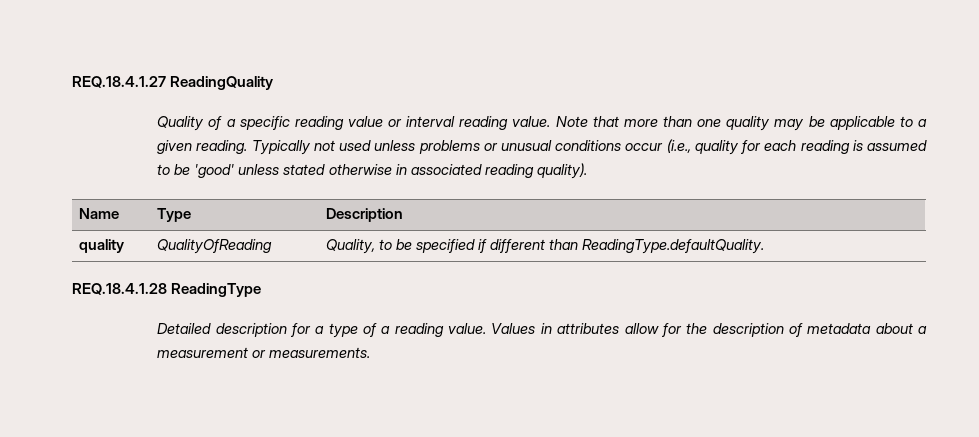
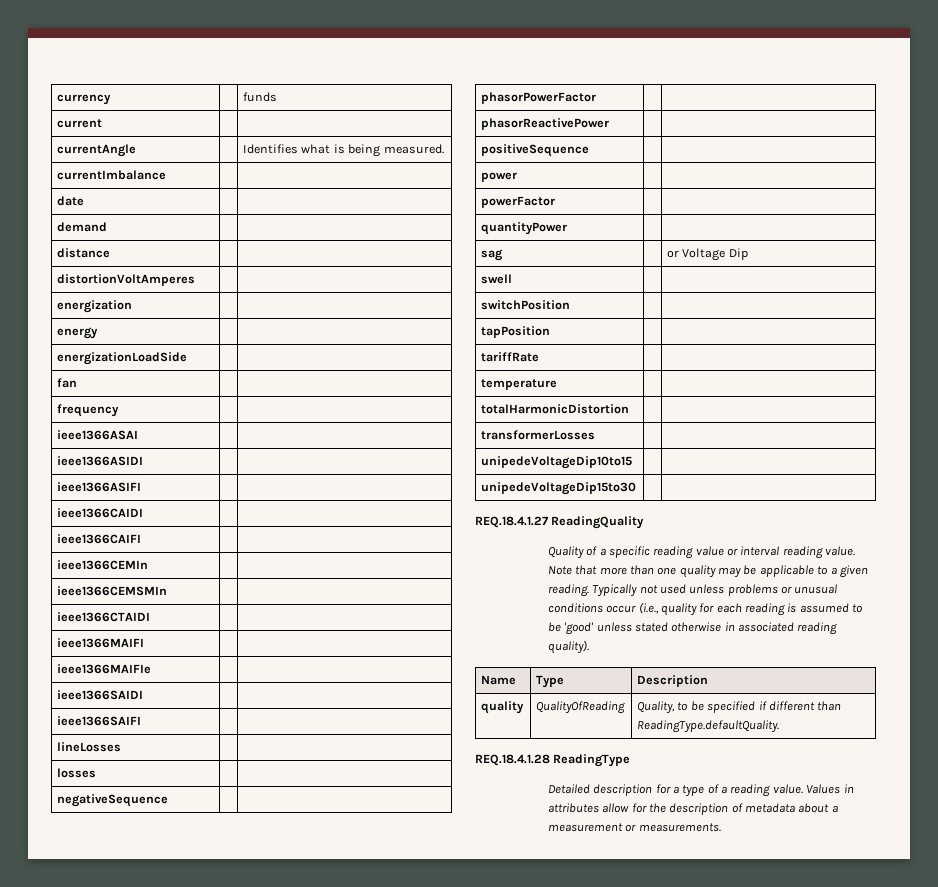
(72, 82) none -> [57,94,112,105] [243,92,278,102] [57,119,103,128] [57,144,137,157] [243,144,444,157] [57,170,167,180] [57,196,85,206] [57,222,108,232] [57,248,111,258] [57,274,196,286] [57,300,133,313] [57,327,99,339] [57,352,188,365] [57,378,78,388] [57,404,120,417] [57,430,139,440] [57,456,144,466] [57,482,142,492] [57,508,144,518] [57,534,142,544] [57,560,149,570] [57,586,168,596] [57,612,151,622] [57,638,145,648] [57,664,152,674] [57,690,144,700] [57,716,142,726] [57,742,122,752] [57,768,97,778] [57,794,169,807] [481,92,597,104] [481,118,610,130] [481,144,590,157] [481,172,518,182] [481,196,556,208] [481,222,568,235] [481,249,504,261] [667,248,748,261] [481,274,513,284] [481,300,571,310] [481,326,551,338] [481,352,540,362] [481,379,558,390] [481,404,630,414] [481,430,596,440] [481,456,633,469] [481,482,637,495] currency | | funds // current | | // currentAngle | | Identifies what is being measured. // currentImbalance | | // date | | // demand | | // distance | | // distortionVoltAmperes | | // energization | | // energy | | // energizationLoadSide | | // fan | | // frequency | | // ieee1366ASAI | | // ieee1366ASIDI | | // ieee1366ASIFI | | // ieee1366CAIDI | | // ieee1366CAIFI | | // ieee1366CEMIn | | // ieee1366CEMSMIn | | // ieee1366CTAIDI | | // ieee1366MAIFI | | // ieee1366MAIFIe | | // ieee1366SAIDI | | // ieee1366SAIFI | | // lineLosses | | // losses | | // negativeSequence | | // phasorPowerFactor | | // phasorReactivePower | | // positiveSequence | | // power | | // powerFactor | | // quantityPower | | // sag | | or Voltage Dip // swell | | // switchPosition | | // tapPosition | | // tariffRate | | // temperature | | // totalHarmonicDistortion | | // transformerLosses | | // unipedeVoltageDip10to15 | | // unipedeVoltageDip15to30 | | //

